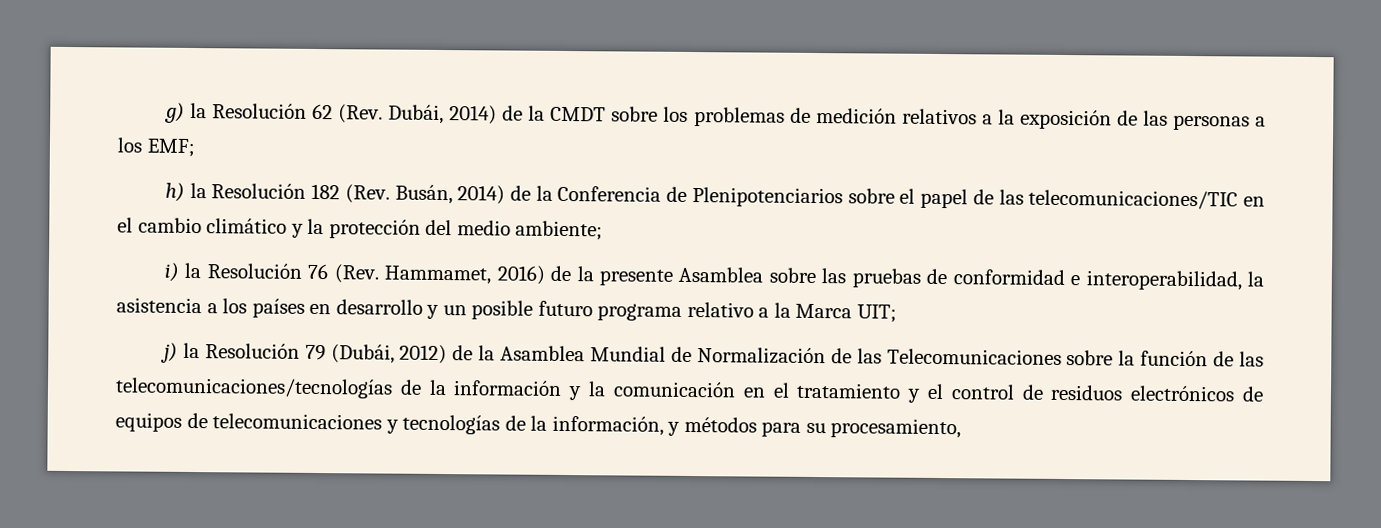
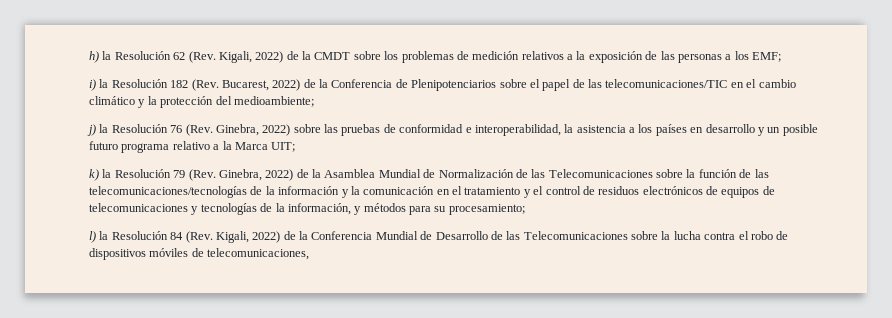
[163,102,185,123] g) -> [89,51,99,63] h)
[388,104,498,125] Dubái, 2014) -> [218,51,284,63] Kigali, 2022)
[164,182,185,202] h) -> [89,79,96,91] i)
[394,184,506,205] Busán, 2014) -> [221,79,301,91] Bucarest, 2022)
[456,220,604,241] [163,262,179,282] medio ambiente; // i) -> [233,96,314,107] [87,124,96,136] medioambiente; // j)
[384,265,764,286] Hammamet, 2016) de la presente Asamblea -> [215,124,291,136] Ginebra, 2022)
[159,342,178,363] j) -> [89,169,99,181] k)
[330,344,448,365] (Dubái, 2012) -> [188,169,294,181] (Rev. Ginebra, 2022)
[830,418,962,439] procesamiento, -> [448,204,525,215] [89,231,789,243] [89,248,310,260] procesamiento; // l) la Resolución 84 (Rev. Kigali, 2022) de la Conferencia Mundial de Desarrollo de las Telecomunicaciones sobre la lucha contra el robo de dispositivos móviles de telecomunicaciones,

